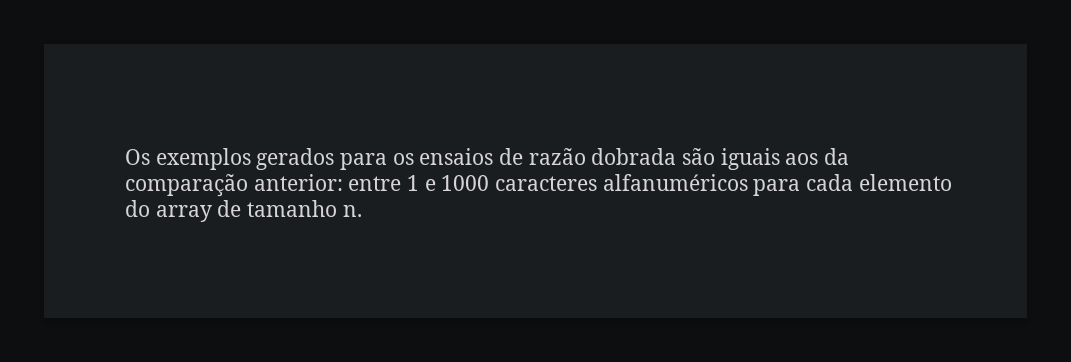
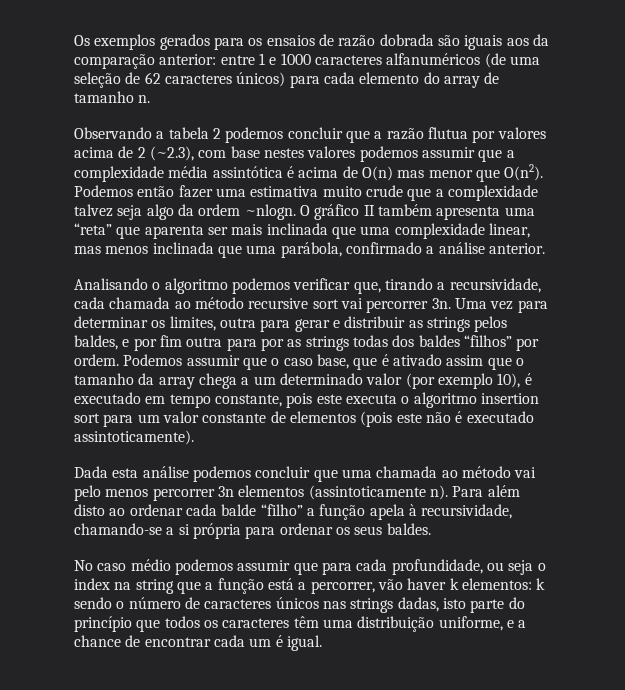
(748, 182) none -> [484,53,540,68] [74,72,286,88] (de uma seleção de 62 caracteres únicos)
(362, 211) none -> [74,127,546,143] [74,146,515,162] [74,164,544,182] [74,185,538,201] [74,204,535,220] [74,223,530,239] [74,242,545,258] [74,278,541,294] [74,297,548,313] [74,316,508,332] [74,335,540,351] [74,354,524,370] [74,373,532,389] [74,392,539,408] [74,411,534,427] [74,430,194,445] [74,466,537,482] [74,485,520,501] [74,504,513,520] [74,523,431,539] [74,559,546,575] [74,578,546,594] [74,597,525,613] [74,616,527,632] [74,635,322,651] // Observando a tabela 2 podemos concluir que a razão flutua por valores acima de 2 (~2.3), com base nestes valores podemos assumir que a complexidade média assintótica é acima de O(n) mas menor que O(n2). Podemos então fazer uma estimativa muito crude que a complexidade talvez seja algo da ordem ~nlogn. O gráfico II também apresenta uma “reta” que aparenta ser mais inclinada que uma complexidade linear, mas menos inclinada que uma parábola, confirmado a análise anterior. // Analisando o algoritmo podemos verificar que, tirando a recursividade, cada chamada ao método recursive sort vai percorrer 3n. Uma vez para determinar os limites, outra para gerar e distribuir as strings pelos baldes, e por fim outra para por as strings todas dos baldes “filhos” por ordem. Podemos assumir que o caso base, que é ativado assim que o tamanho da array chega a um determinado valor (por exemplo 10), é executado em tempo constante, pois este executa o algoritmo insertion sort para um valor constante de elementos (pois este não é executado assintoticamente). // Dada esta análise podemos concluir que uma chamada ao método vai pelo menos percorrer 3n elementos (assintoticamente n). Para além disto ao ordenar cada balde “filho” a função apela à recursividade, chamando-se a si própria para ordenar os seus baldes. // No caso médio podemos assumir que para cada profundidade, ou seja o index na string que a função está a percorrer, vão haver k elementos: k sendo o número de caracteres únicos nas strings dadas, isto parte do princípio que todos os caracteres têm uma distribuição uniforme, e a chance de encontrar cada um é igual.

